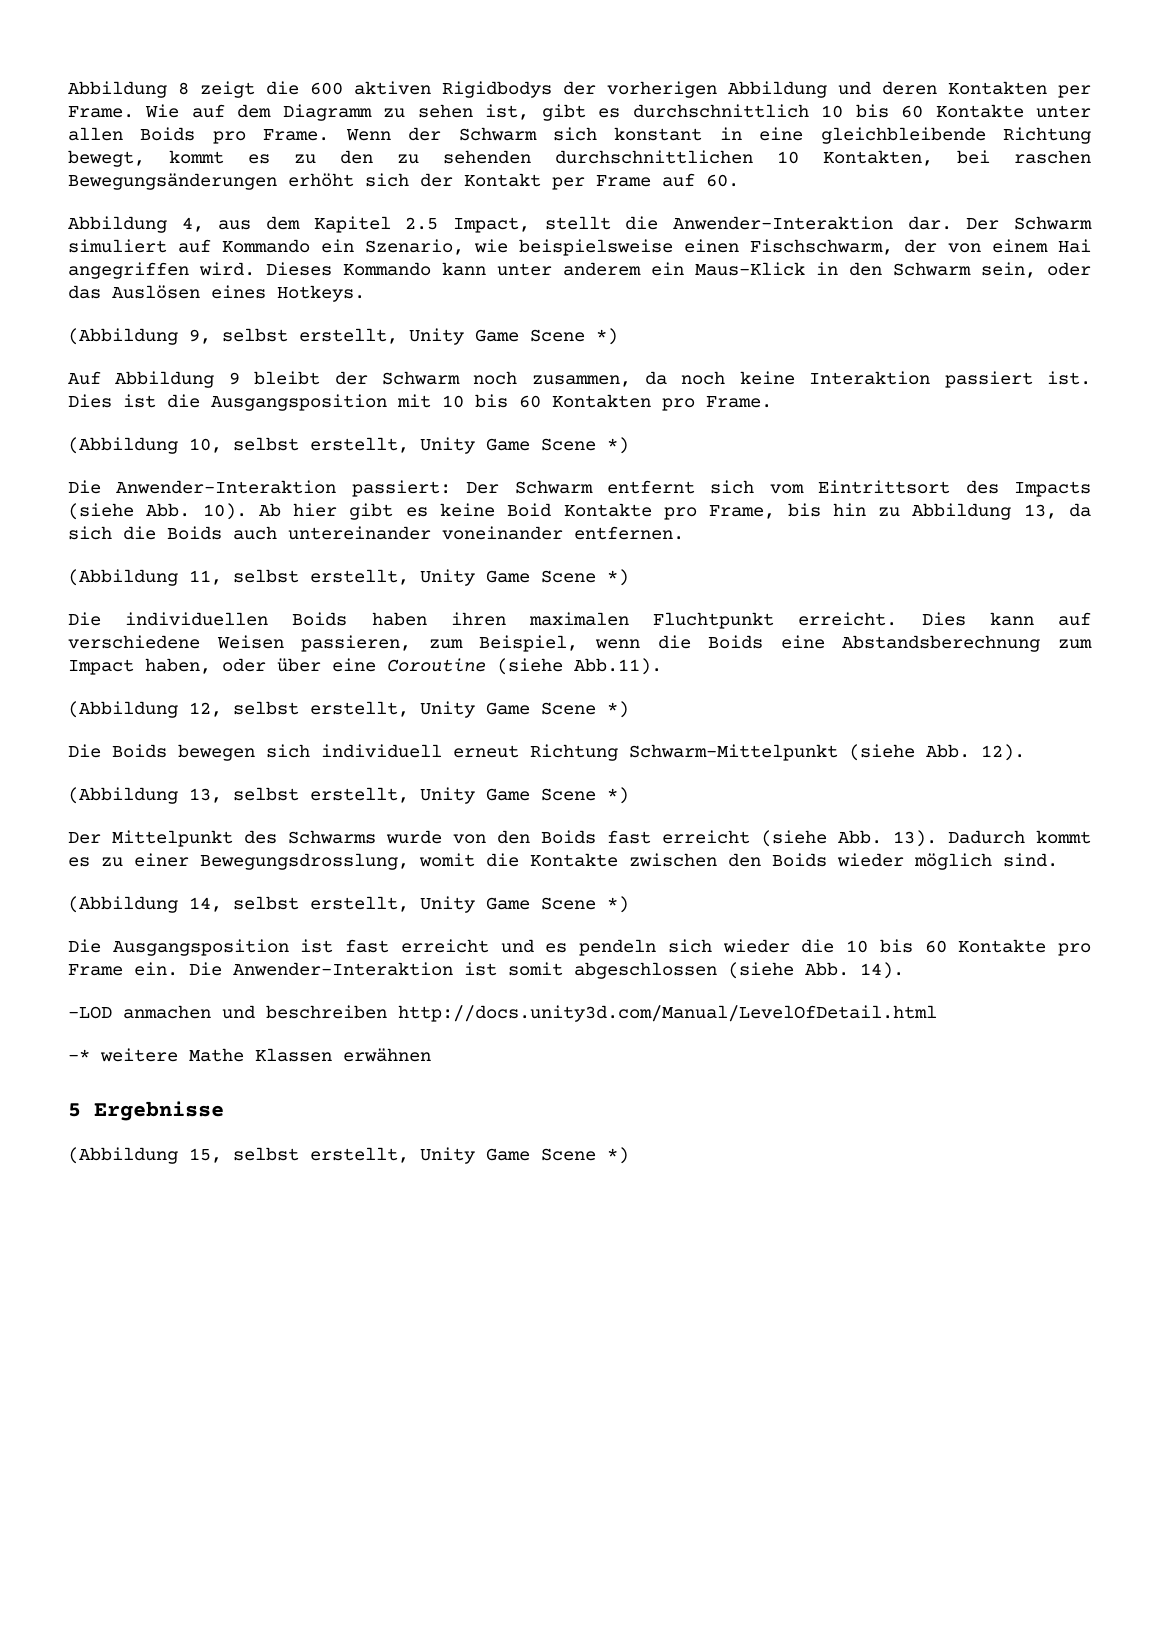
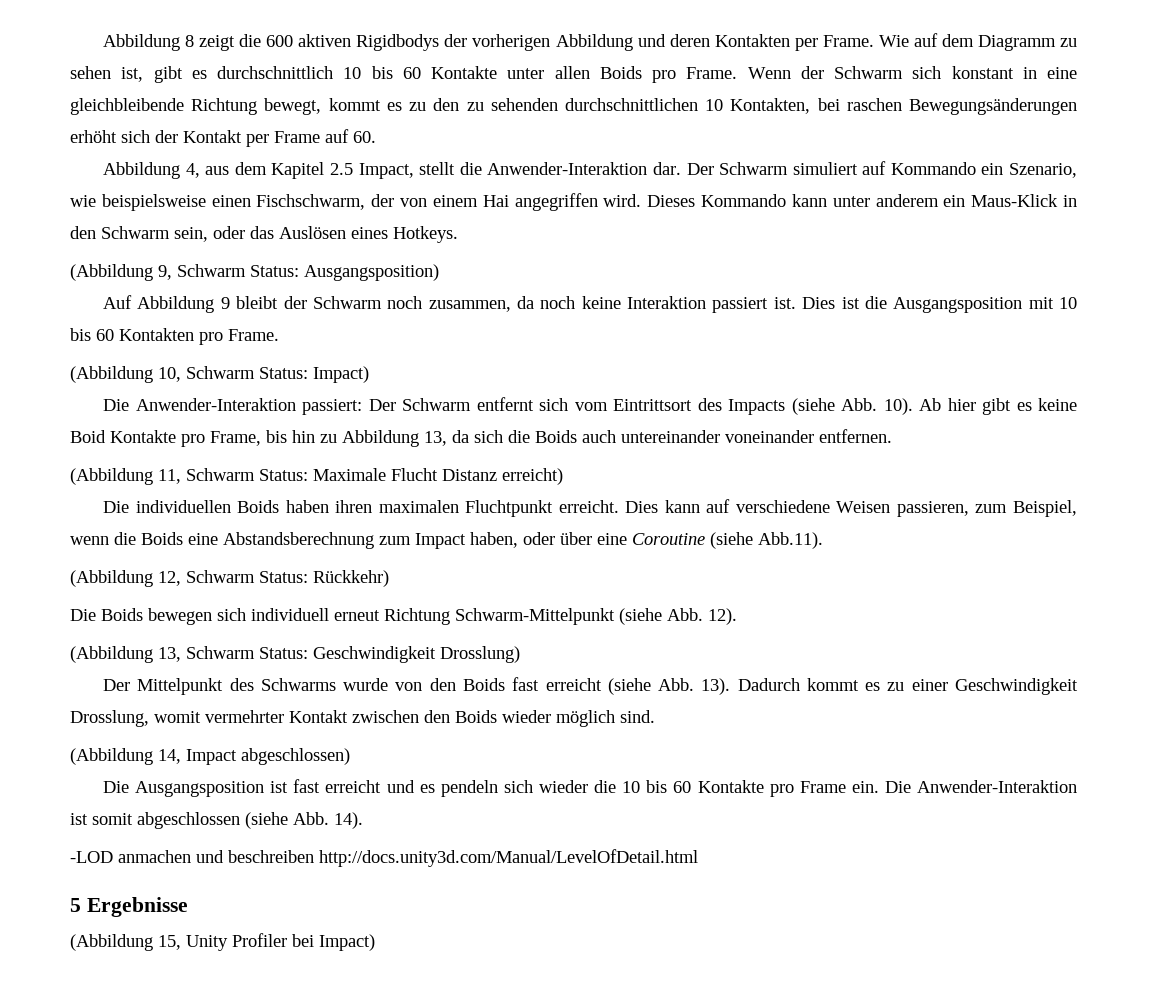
[222,328,618,345] selbst erstellt, Unity Game Scene *) -> [177,264,439,281] Schwarm Status: Ausgangsposition)
[233,437,629,454] selbst erstellt, Unity Game Scene *) -> [186,366,369,383] Schwarm Status: Impact)
[233,569,629,586] selbst erstellt, Unity Game Scene *) -> [186,468,563,485] Schwarm Status: Maximale Flucht Distanz erreicht)
[233,701,629,718] selbst erstellt, Unity Game Scene *) -> [186,570,389,587] Schwarm Status: Rückkehr)
[233,787,629,804] selbst erstellt, Unity Game Scene *) -> [186,646,520,663] Schwarm Status: Geschwindigkeit Drosslung)
[200,853,618,870] Bewegungsdrosslung, womit die Kontakte -> [954,678,1078,695] [70,710,348,727] Geschwindigkeit Drosslung, womit vermehrter Kontakt
[233,896,629,913] selbst erstellt, Unity Game Scene *) -> [186,748,350,765] Impact abgeschlossen)
[68,1048,431,1062] // -* weitere Mathe Klassen erwähnen -> (698, 858) none
[233,1147,629,1164] selbst erstellt, Unity Game Scene *) -> [186,933,375,951] Unity Profiler bei Impact)

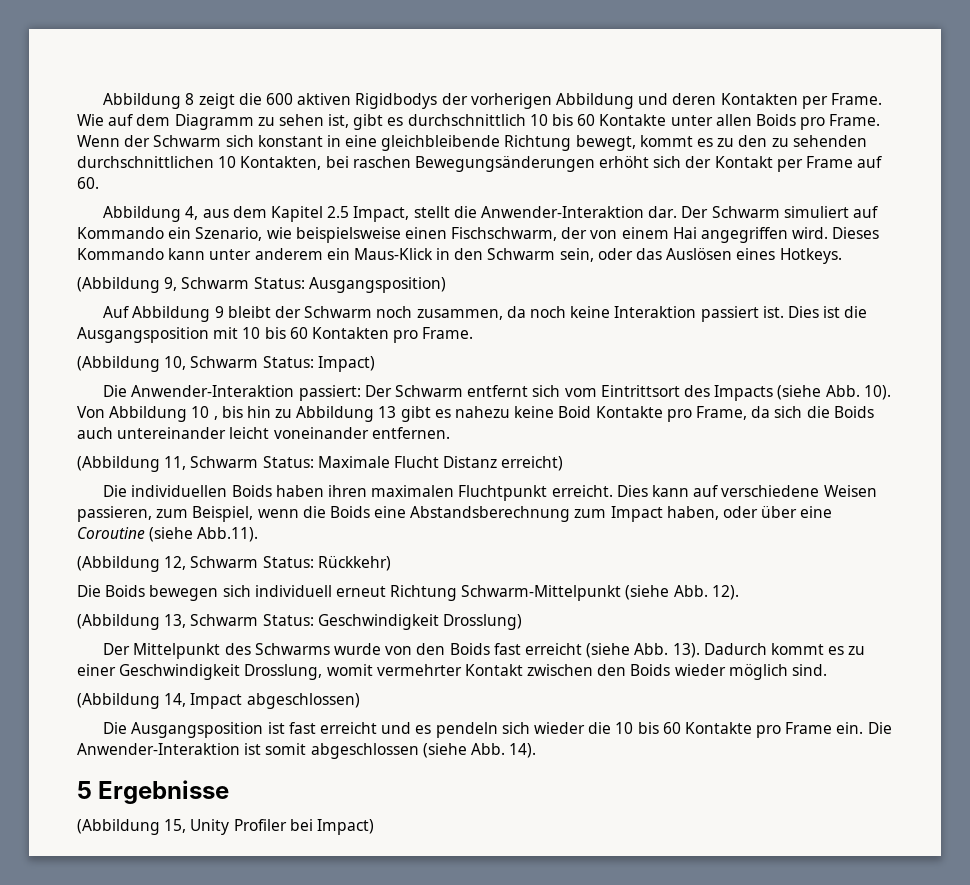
[919,398,1032,415] Ab hier gibt es -> [77,406,511,422] Von Abbildung 10 , bis hin zu Abbildung 13 gibt es nahezu
[266,430,447,447] bis hin zu Abbildung 13, -> (747, 413) none
(720, 436) none -> [229,427,270,439] leicht
[70,849,698,867] // -LOD anmachen und beschreiben http://docs.unity3d.com/Manual/LevelOfDetail.html -> (537, 750) none

